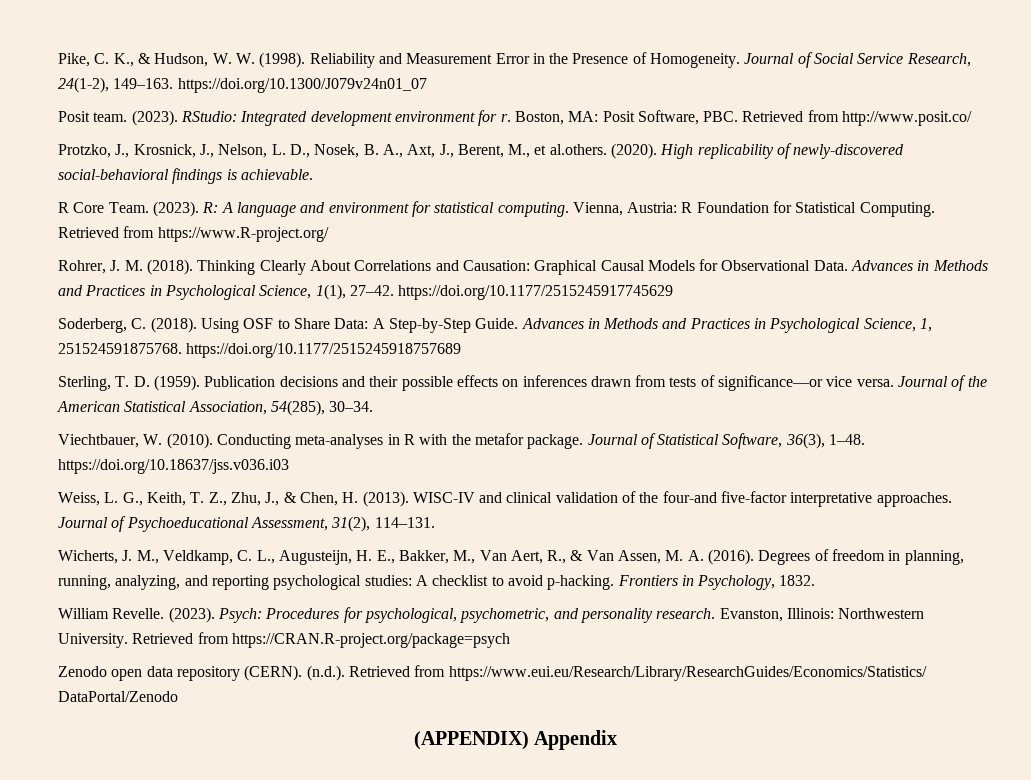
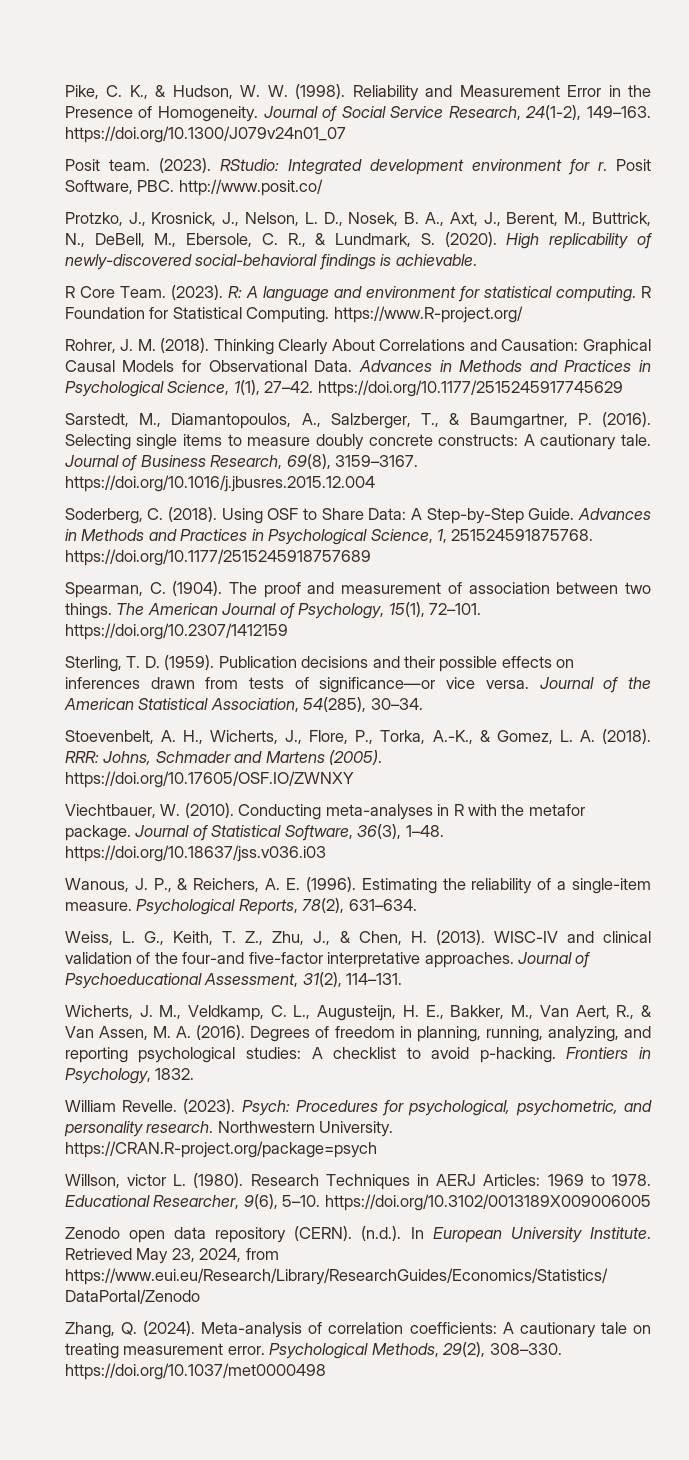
[514,111,599,125] Boston, MA: -> (607, 166) none
[742,110,839,122] Retrieved from -> (175, 186) none
[534,144,607,155] et al.others. -> [592,212,651,226] [64,233,435,247] Buttrick, N., DeBell, M., Ebersole, C. R., & Lundmark, S.
[572,202,678,216] Vienna, Austria: -> (636, 294) none
[57,226,155,238] Retrieved from -> (330, 315) none
(674, 292) none -> [64,412,651,429] [64,434,651,450] [64,454,419,471] [64,475,375,492] // Sarstedt, M., Diamantopoulos, A., Salzberger, T., & Baumgartner, P. (2016). Selecting single items to measure doubly concrete constructs: A cautionary tale. Journal of Business Research, 69(8), 3159–3167. https://doi.org/10.1016/j.jbusres.2015.12.004
(462, 350) none -> [64,581,651,598] [64,602,482,619] [64,623,288,640] // Spearman, C. (1904). The proof and measurement of association between two things. The American Journal of Psychology, 15(1), 72–101. https://doi.org/10.2307/1412159
(374, 406) none -> [64,729,651,744] [64,750,383,765] [64,771,354,788] // Stoevenbelt, A. H., Wicherts, J., Flore, P., Torka, A.-K., & Gomez, L. A. (2018). RRR: Johns, Schmader and Martens (2005). https://doi.org/10.17605/OSF.IO/ZWNXY
(289, 466) none -> [64,877,652,894] [64,898,417,915] // Wanous, J. P., & Reichers, A. E. (1996). Estimating the reliability of a single-item measure. Psychological Reports, 78(2), 631–634.
[719,608,925,622] [57,632,510,648] Evanston, Illinois: Northwestern University. Retrieved from https://CRAN.R-project.org/package=psych -> [217,1121,394,1137] [64,1141,377,1158] [64,1173,652,1190] [64,1194,651,1211] Northwestern University. https://CRAN.R-project.org/package=psych // Willson, victor L. (1980). Research Techniques in AERJ Articles: 1969 to 1978. Educational Researcher, 9(6), 5–10. https://doi.org/10.3102/0013189X009006005
[348,665,927,681] [57,691,178,702] [413,730,618,750] Retrieved from https://www.eui.eu/Research/Library/ResearchGuides/Economics/Statistics/ DataPortal/Zenodo // (APPENDIX) Appendix -> [410,1227,651,1243] [64,1248,279,1264] [64,1268,608,1285] [64,1289,200,1304] [64,1321,651,1338] [64,1342,562,1359] [64,1363,326,1380] In European University Institute. Retrieved May 23, 2024, from https://www.eui.eu/Research/Library/ResearchGuides/Economics/Statistics/ DataPortal/Zenodo // Zhang, Q. (2024). Meta-analysis of correlation coefficients: A cautionary tale on treating measurement error. Psychological Methods, 29(2), 308–330. https://doi.org/10.1037/met0000498

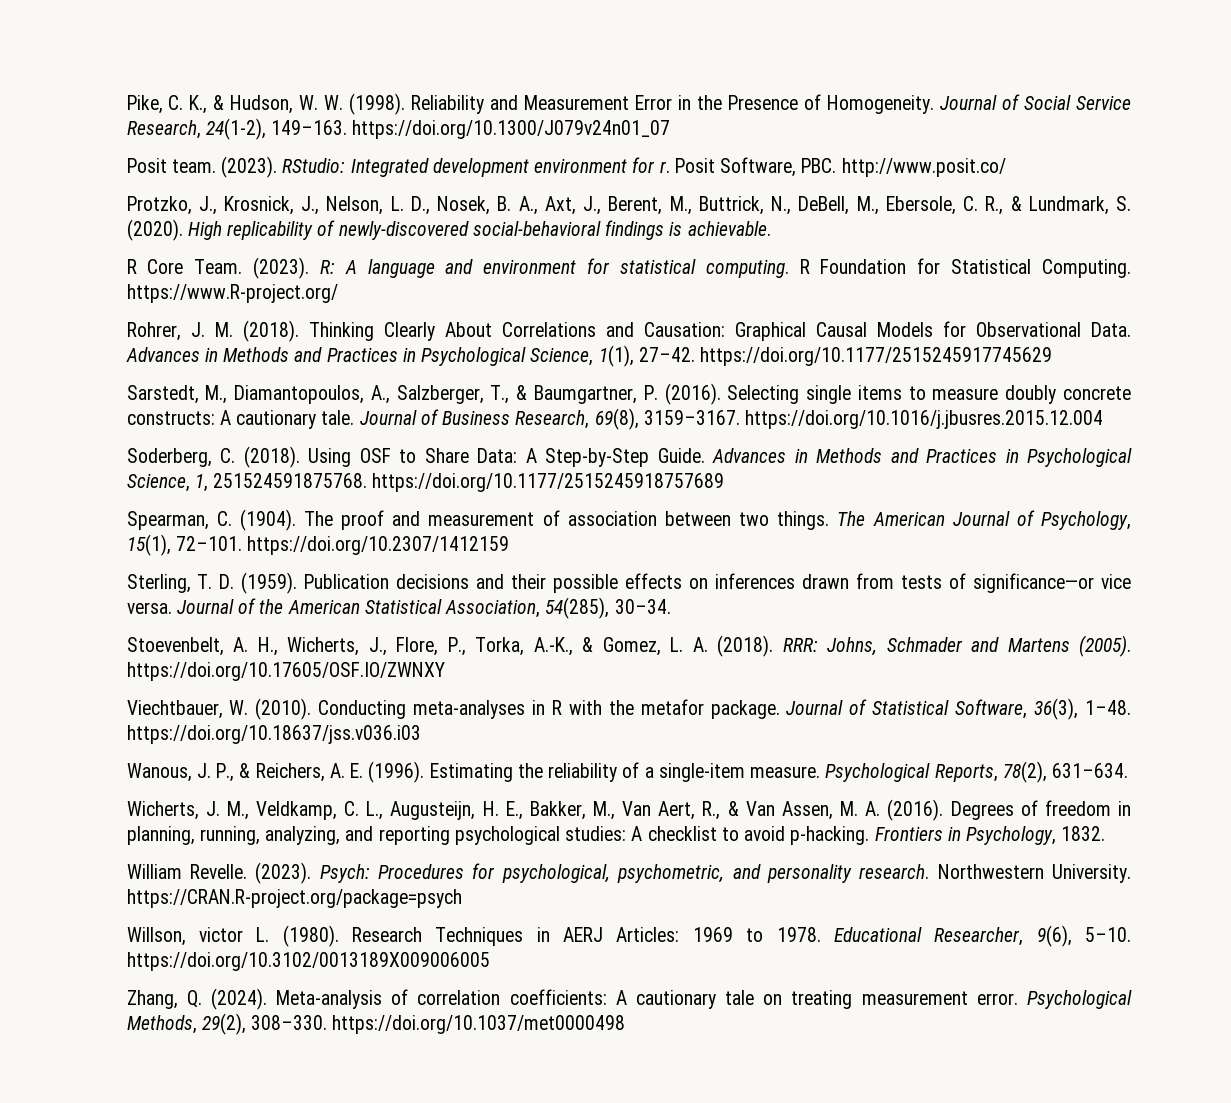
[64,930,651,945] [64,952,591,968] [64,972,403,989] // Weiss, L. G., Keith, T. Z., Zhu, J., & Chen, H. (2013). WISC-IV and clinical validation of the four-and five-factor interpretative approaches. Journal of Psychoeducational Assessment, 31(2), 114–131. -> (1129, 770) none
[64,1226,651,1243] [64,1248,279,1264] [64,1268,608,1285] [64,1289,200,1304] // Zenodo open data repository (CERN). (n.d.). In European University Institute. Retrieved May 23, 2024, from https://www.eui.eu/Research/Library/ResearchGuides/Economics/Statistics/ DataPortal/Zenodo -> (490, 961) none

